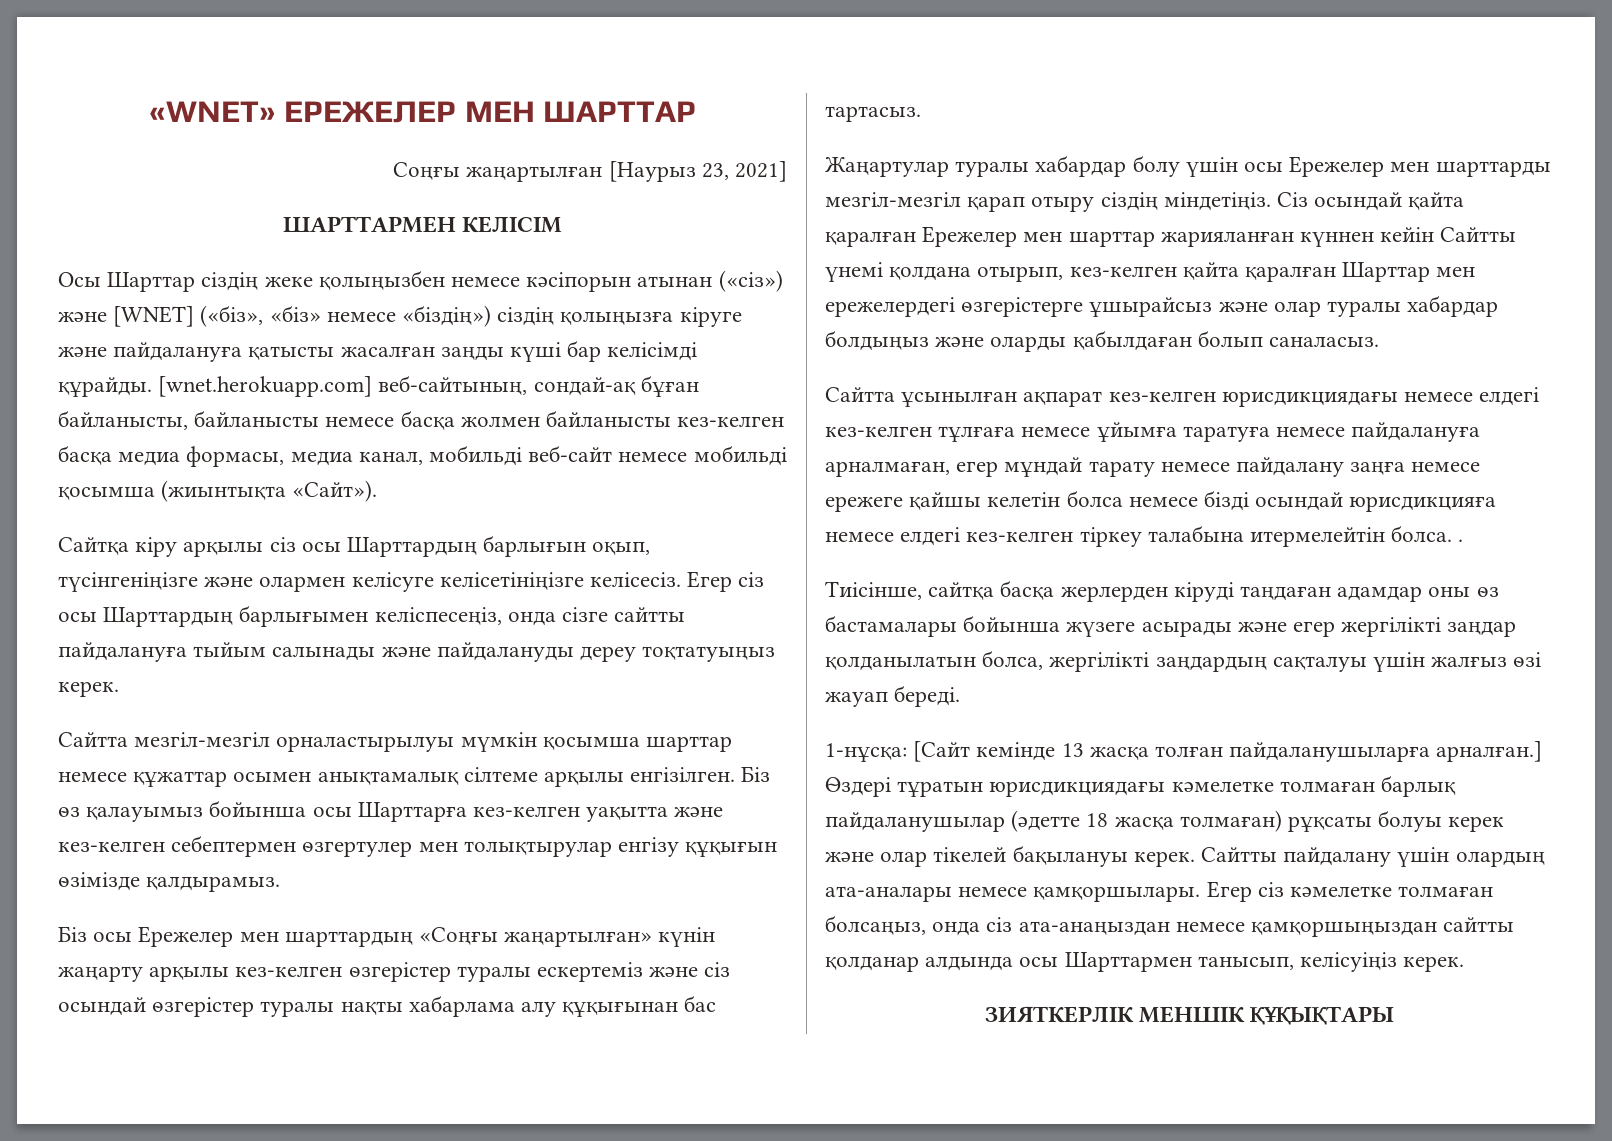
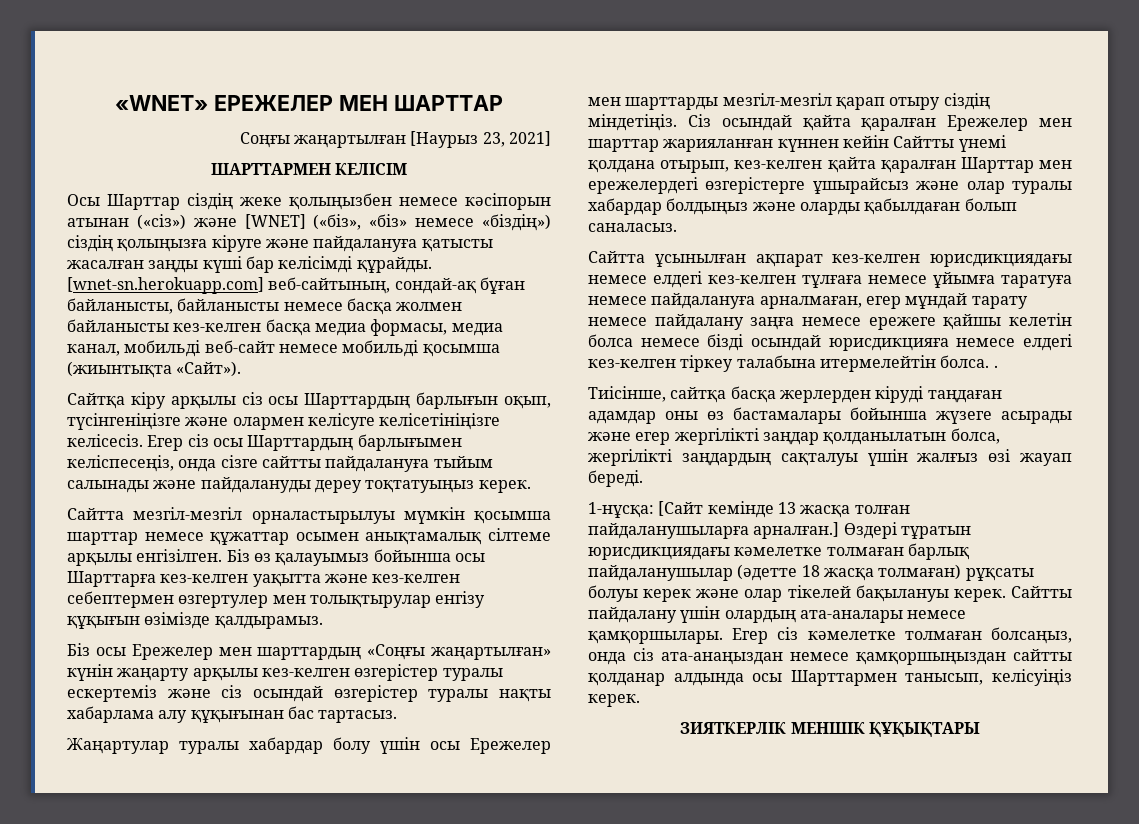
[158,376,373,397] [wnet.herokuapp.com] -> [67,277,264,294] [wnet-sn.herokuapp.com]

